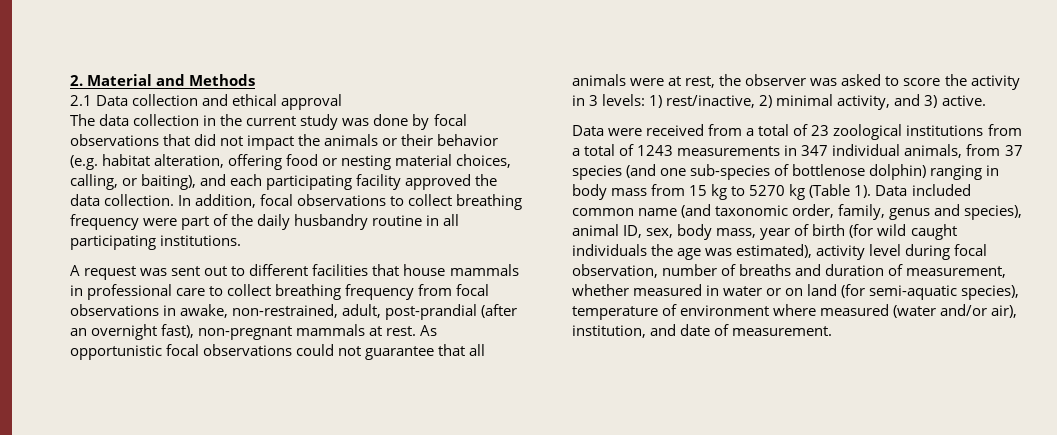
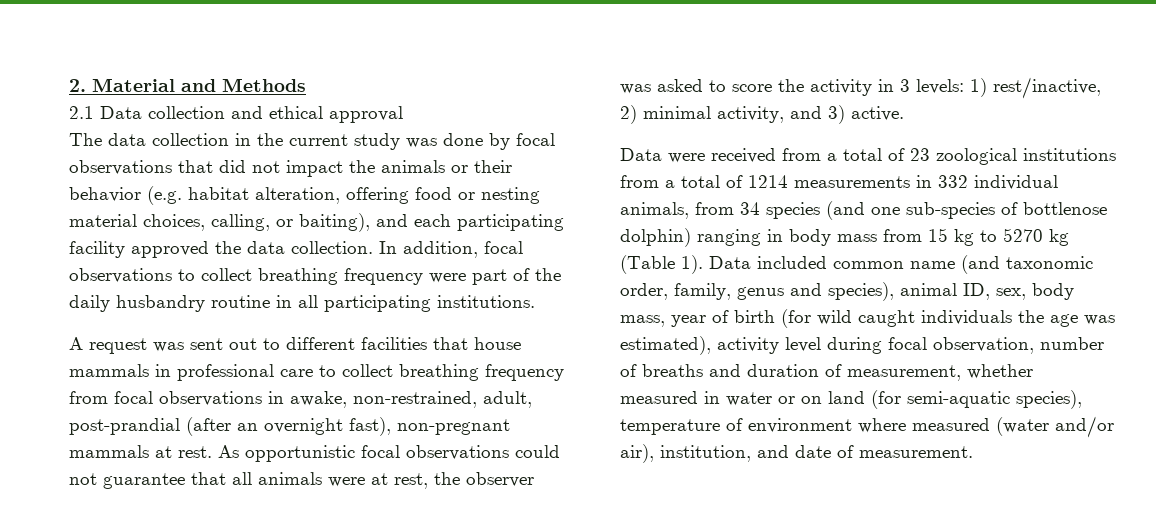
[637,145,674,156] 1243 -> [748,175,788,188] 1214
[801,145,829,156] 347 -> [938,175,968,188] 332
[1004,145,1023,156] 37 -> [740,202,760,215] 34

